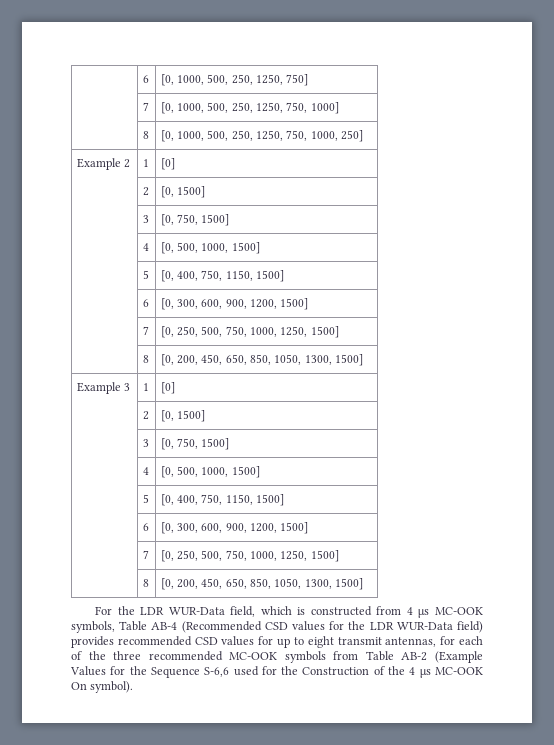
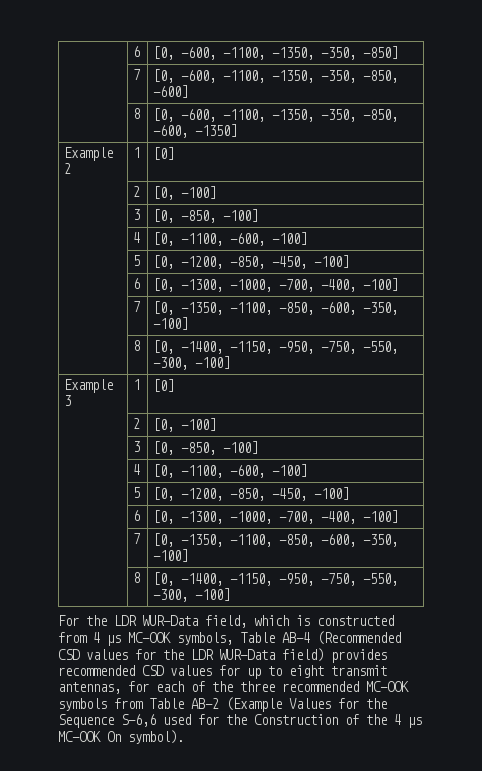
[142,75,149,83] [160,74,309,86] [142,102,149,111] [160,102,339,114] [142,131,149,139] [160,130,364,142] | 6 | [0, 1000, 500, 250, 1250, 750] // | 7 | [0, 1000, 500, 250, 1250, 750, 1000] // | 8 | [0, 1000, 500, 250, 1250, 750, 1000, 250] -> [132,46,140,57] [152,46,398,60] [132,69,140,80] [152,69,398,83] [152,85,188,98] [132,108,140,119] [152,108,398,122] [152,124,237,138] | 6 | [0, -600, -1100, -1350, -350, -850] // | 7 | [0, -600, -1100, -1350, -350, -850, -600] // | 8 | [0, -600, -1100, -1350, -350, -850, -600, -1350]
[176,186,205,198] [142,215,149,223] [160,214,230,226] [142,243,149,251] [160,242,260,254] [142,270,149,279] [160,270,285,282] [142,299,149,307] [160,298,309,310] [142,326,149,335] [160,326,339,338] [142,355,149,363] [160,354,364,366] 1500] // | 3 | [0, 750, 1500] // | 4 | [0, 500, 1000, 1500] // | 5 | [0, 400, 750, 1150, 1500] // | 6 | [0, 300, 600, 900, 1200, 1500] // | 7 | [0, 250, 500, 750, 1000, 1250, 1500] // | 8 | [0, 200, 450, 650, 850, 1050, 1300, 1500] -> [180,186,216,199] [132,209,140,220] [152,209,258,223] [132,232,140,243] [152,232,307,246] [132,255,140,266] [152,255,349,269] [132,278,140,289] [152,278,398,292] [132,301,140,312] [152,301,398,315] [152,317,188,330] [132,340,140,351] [152,340,398,354] [152,356,230,370] -100] // | 3 | [0, -850, -100] // | 4 | [0, -1100, -600, -100] // | 5 | [0, -1200, -850, -450, -100] // | 6 | [0, -1300, -1000, -700, -400, -100] // | 7 | [0, -1350, -1100, -850, -600, -350, -100] // | 8 | [0, -1400, -1150, -950, -750, -550, -300, -100]
[176,410,205,422] [142,439,149,447] [160,438,230,450] [142,467,149,475] [160,466,260,478] [142,494,149,503] [160,494,285,506] [142,523,149,531] [160,522,309,534] [142,550,149,559] [160,550,339,562] [142,579,149,587] [160,578,364,590] 1500] // | 3 | [0, 750, 1500] // | 4 | [0, 500, 1000, 1500] // | 5 | [0, 400, 750, 1150, 1500] // | 6 | [0, 300, 600, 900, 1200, 1500] // | 7 | [0, 250, 500, 750, 1000, 1250, 1500] // | 8 | [0, 200, 450, 650, 850, 1050, 1300, 1500] -> [180,418,216,431] [132,441,140,452] [152,441,258,455] [132,464,140,475] [152,464,307,478] [132,487,140,498] [152,487,349,501] [132,510,140,521] [152,510,398,524] [132,533,140,544] [152,533,398,547] [152,549,188,562] [132,572,140,583] [152,572,398,586] [152,588,230,602] -100] // | 3 | [0, -850, -100] // | 4 | [0, -1100, -600, -100] // | 5 | [0, -1200, -850, -450, -100] // | 6 | [0, -1300, -1000, -700, -400, -100] // | 7 | [0, -1350, -1100, -850, -600, -350, -100] // | 8 | [0, -1400, -1150, -950, -750, -550, -300, -100]

